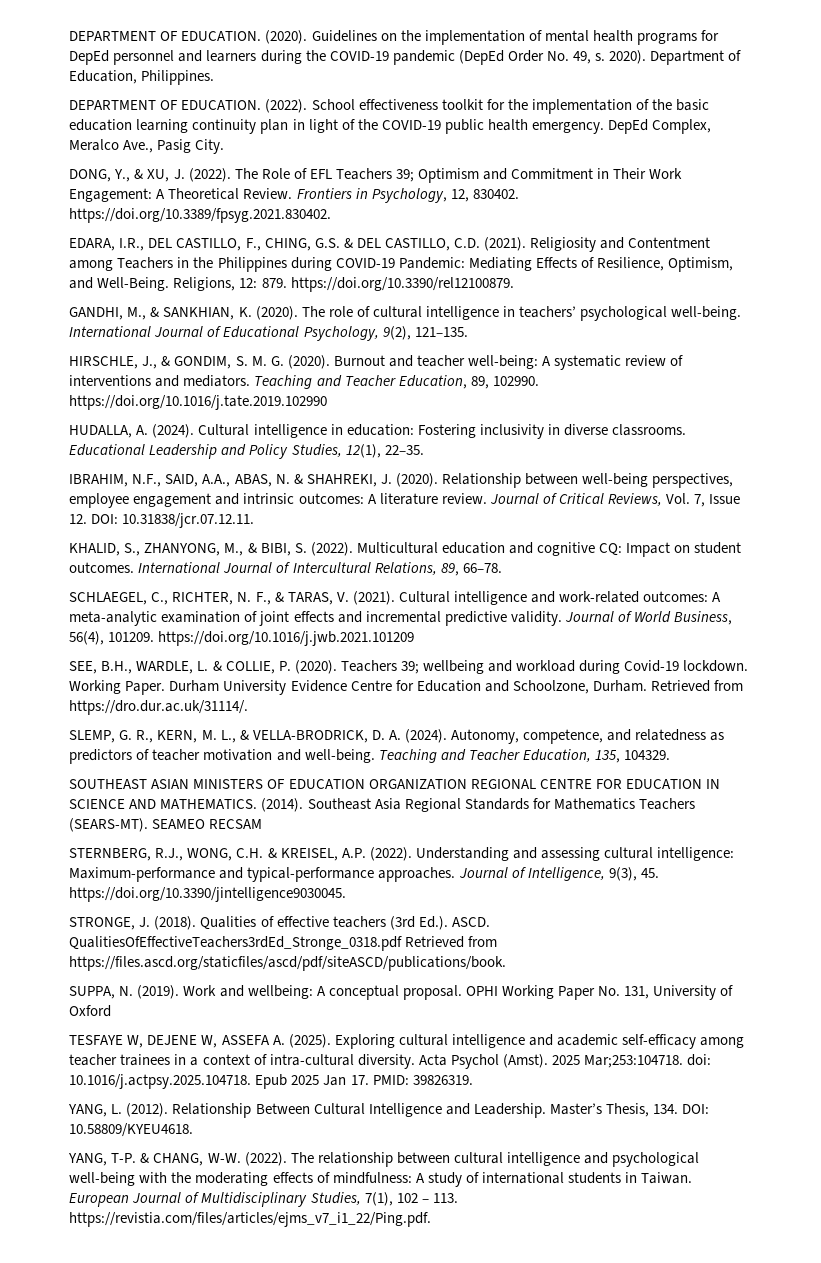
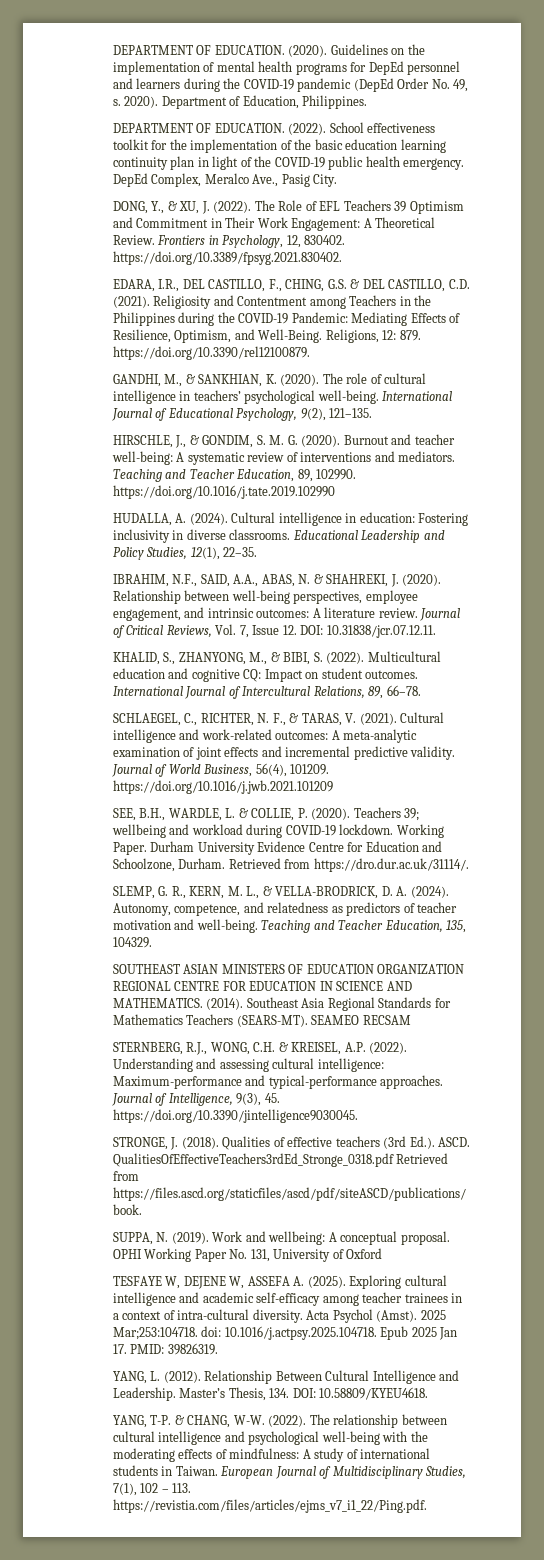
[395,169,414,182] 39; -> [394,201,407,212] 39
(332, 264) none -> [217,312,235,323] the
[133,493,212,507] engagement -> [112,609,181,621] engagement,
[624,660,680,672] Covid-19 -> [285,825,336,836] COVID-19

